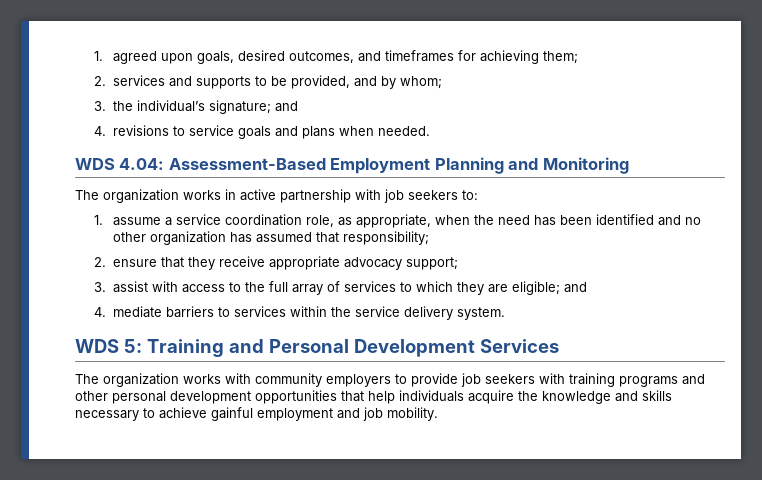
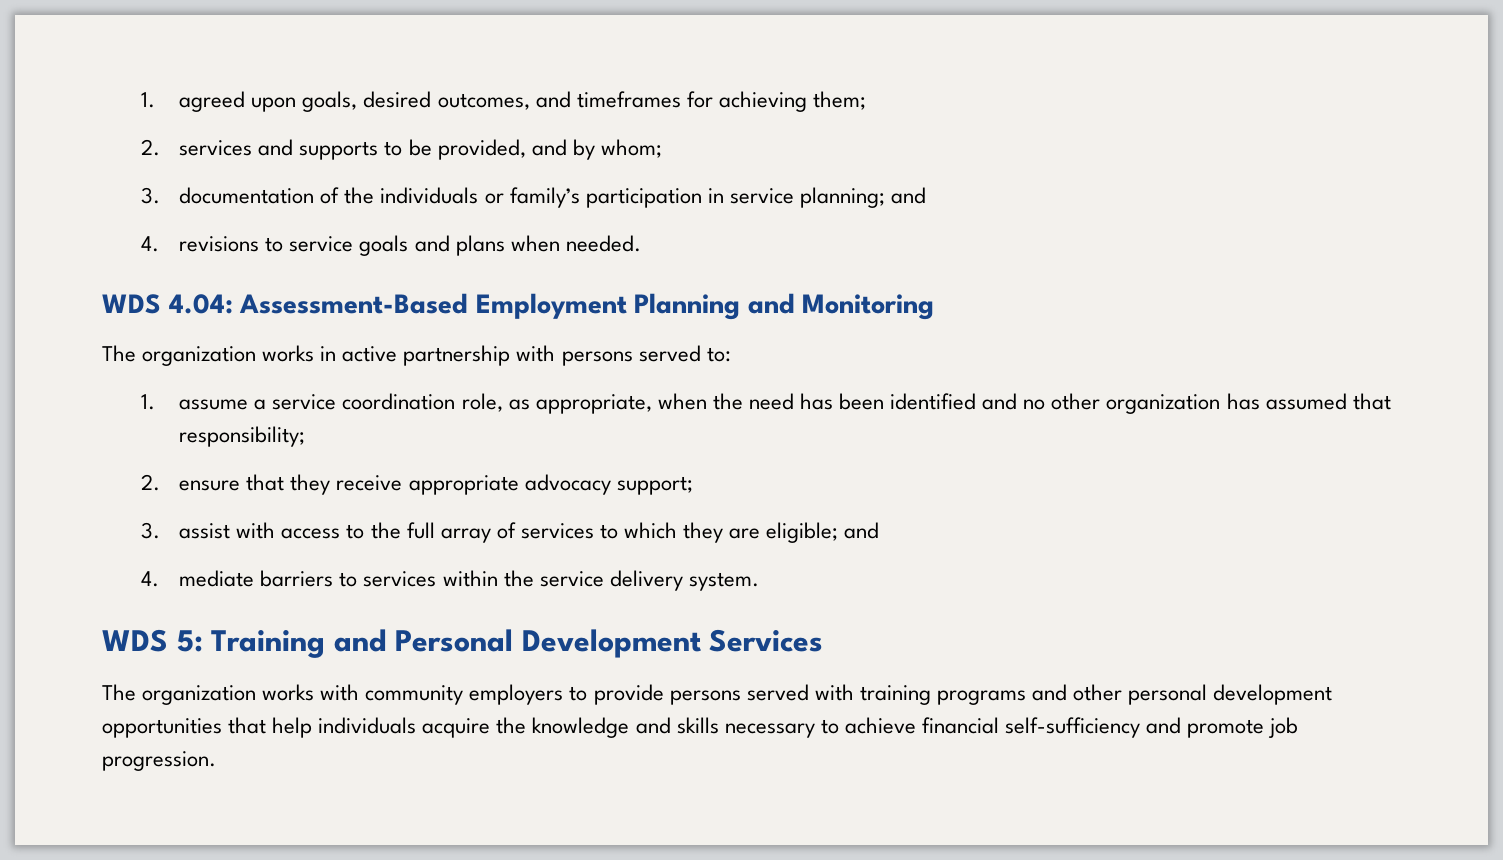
[112,100,271,114] the individual’s signature; -> [179,187,885,208] documentation of the individuals or family’s participation in service planning;
[384,189,458,203] job seekers -> [561,345,701,366] persons served
[461,373,535,387] job seekers -> [669,684,809,705] persons served
[211,407,438,421] gainful employment and job mobility. -> [921,717,1299,738] [102,751,216,771] financial self-sufficiency and promote job progression.

